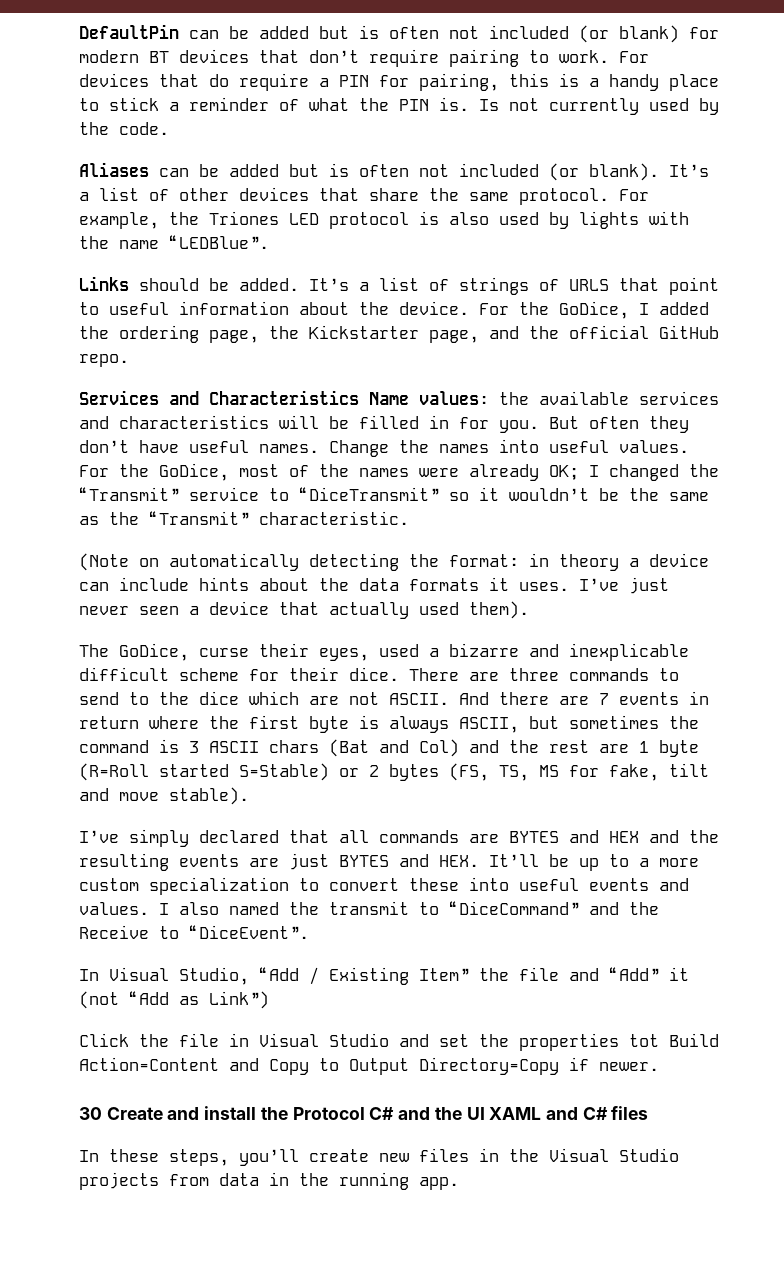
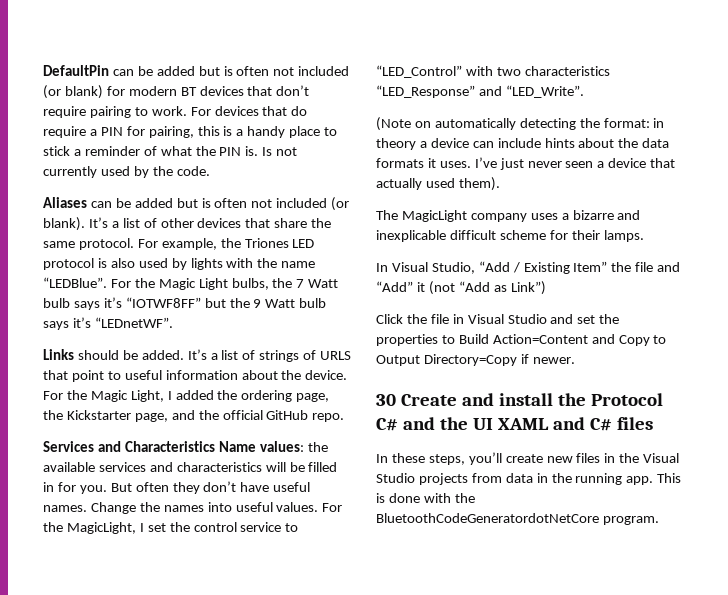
(269, 242) none -> [110,278,339,290] [43,297,327,310] [43,317,173,330] For the Magic Light bulbs, the 7 Watt bulb says it’s “IOTWF8FF” but the 9 Watt bulb says it’s “LEDnetWF”.
[559,301,629,319] GoDice, -> [90,390,164,402] Magic Light,
[159,463,719,481] [79,487,709,501] [79,511,409,525] GoDice, most of the names were already OK; I changed the “Transmit” service to “DiceTransmit” so it wouldn’t be the same as the “Transmit” characteristic. -> [66,522,299,534] [376,65,610,78] [376,85,584,98] MagicLight, I set the control service to “LED_Control” with two characteristics “LED_Response” and “LED_Write”.
[119,643,419,661] GoDice, curse their eyes, used -> [401,210,558,222] MagicLight company uses
[349,667,679,681] [79,691,709,705] [79,715,699,733] [79,739,699,757] [79,763,709,781] [79,787,249,805] [79,829,719,847] [79,853,699,871] [79,877,689,895] [79,901,659,915] [79,925,309,939] dice. There are three commands to send to the dice which are not ASCII. And there are 7 events in return where the first byte is always ASCII, but sometimes the command is 3 ASCII chars (Bat and Col) and the rest are 1 byte (R=Roll started S=Stable) or 2 bytes (FS, TS, MS for fake, tilt and move stable). // I’ve simply declared that all commands are BYTES and HEX and the resulting events are just BYTES and HEX. It’ll be up to a more custom specialization to convert these into useful events and values. I also named the transmit to “DiceCommand” and the Receive to “DiceEvent”. -> [603,230,644,242] lamps.
[629,1034,659,1047] tot -> [441,335,455,344] to
(459, 1183) none -> [657,473,682,483] [376,493,475,503] [376,513,659,525] This is done with the BluetoothCodeGeneratordotNetCore program.

